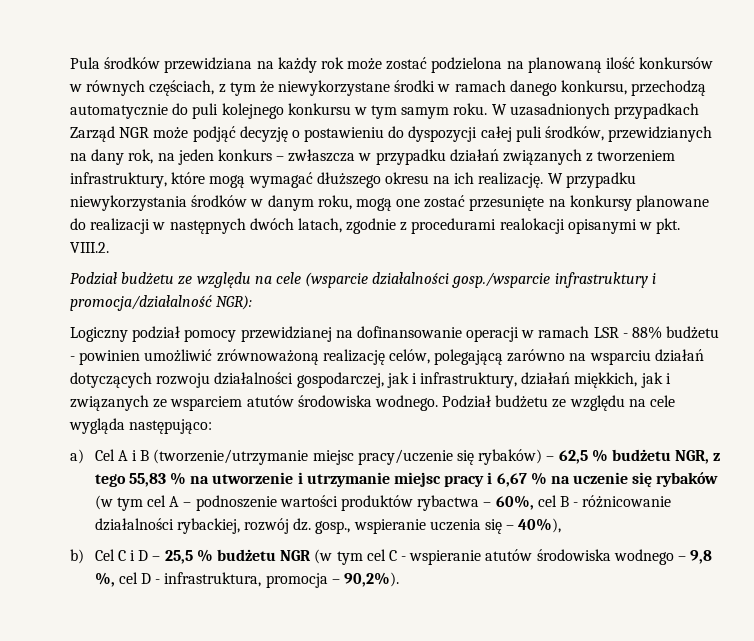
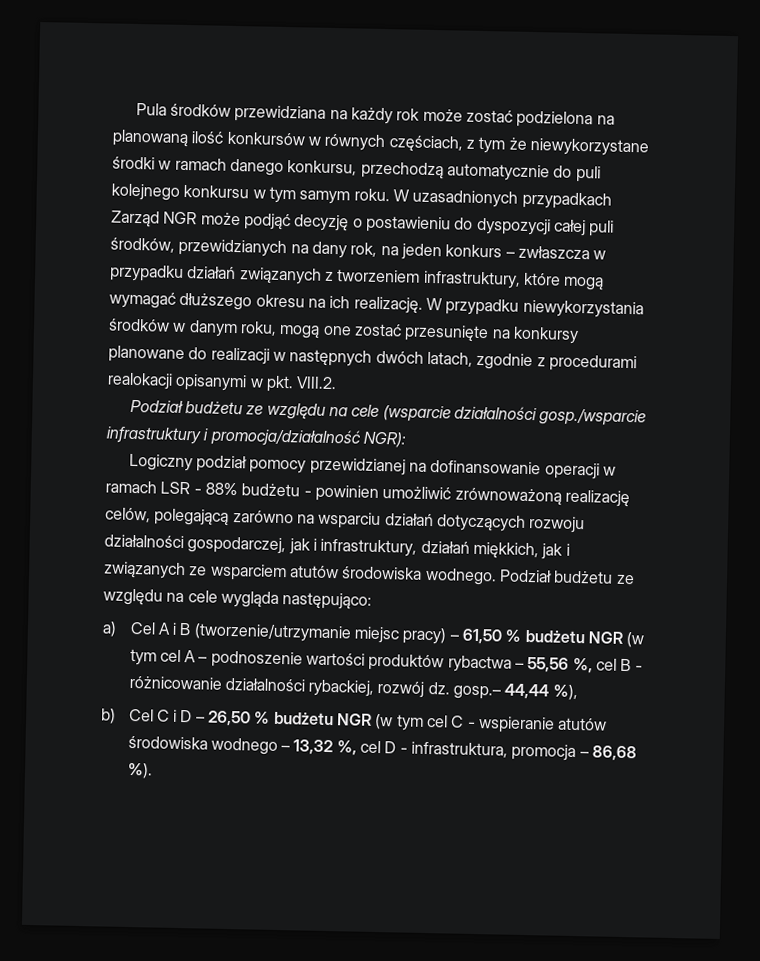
[357,449,721,465] [94,472,719,487] pracy/uczenie się rybaków) – 62,5 % budżetu NGR, z tego 55,83 % na utworzenie i utrzymanie miejsc pracy i 6,67 % na uczenie się rybaków -> [402,627,624,645] pracy) – 61,50 % budżetu NGR
[495,495,534,510] 60%, -> [527,657,593,674] 55,56 %,
[315,518,562,534] gosp., wspieranie uczenia się – 40%), -> [453,683,578,701] gosp.– 44,44 %),
[164,550,193,564] 25,5 -> [208,710,252,727] 26,50
[690,550,713,564] 9,8 -> [293,739,334,756] 13,32
[344,572,400,587] 90,2%). -> [592,745,638,762] [126,762,153,779] 86,68 %).

